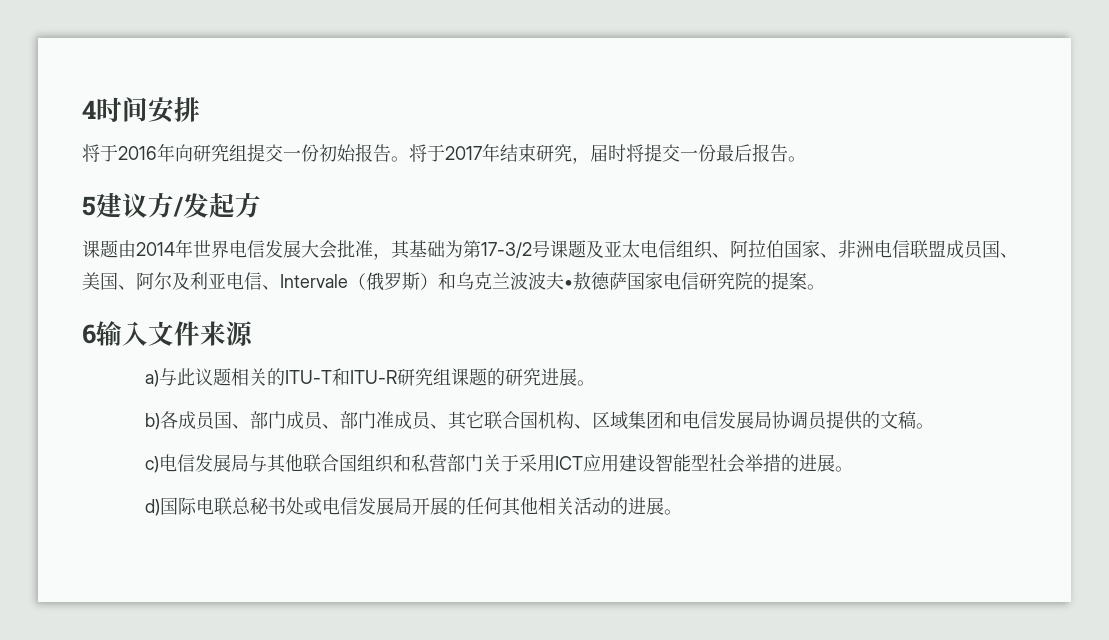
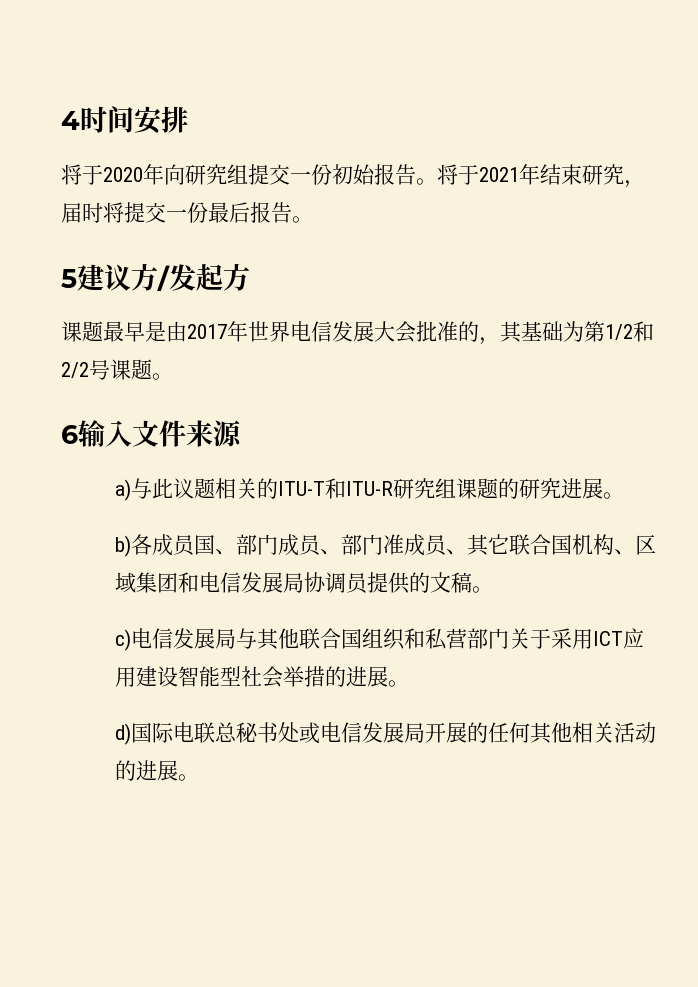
[118,146,157,160] 2016 -> [103,167,143,182] 2020
[445,146,482,160] 2017 -> [479,167,519,182] 2021
[118,240,175,258] 由2014 -> [103,321,227,342] 最早是由2017
(373, 249) none -> [458,321,479,342] 的
[481,240,1018,259] [82,272,807,291] 17-3/2号课题及亚太电信组织、阿拉伯国家、非洲电信联盟成员国、美国、阿尔及利亚电信、Intervale（俄罗斯）和乌克兰波波夫•敖德萨国家电信研究院的提案 -> [605,321,654,342] [61,359,152,380] 1/2和2/2号课题

